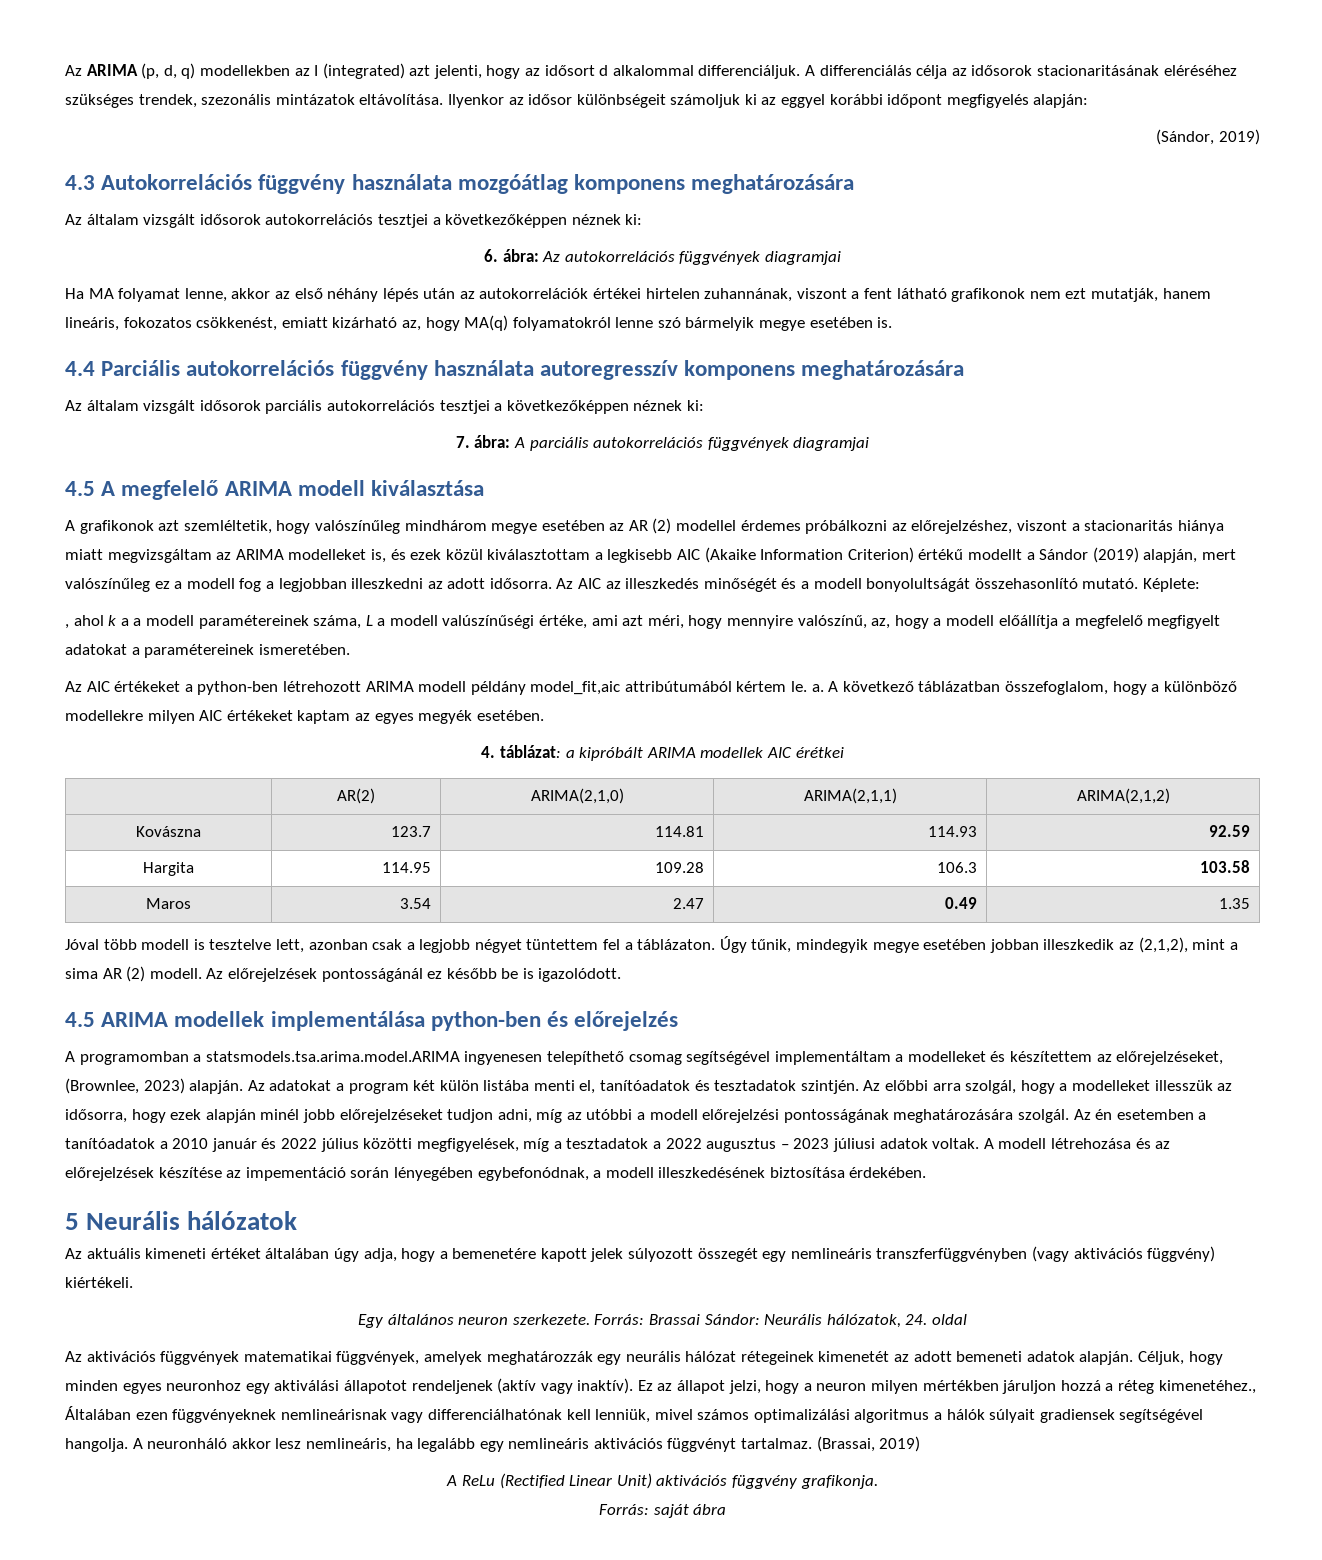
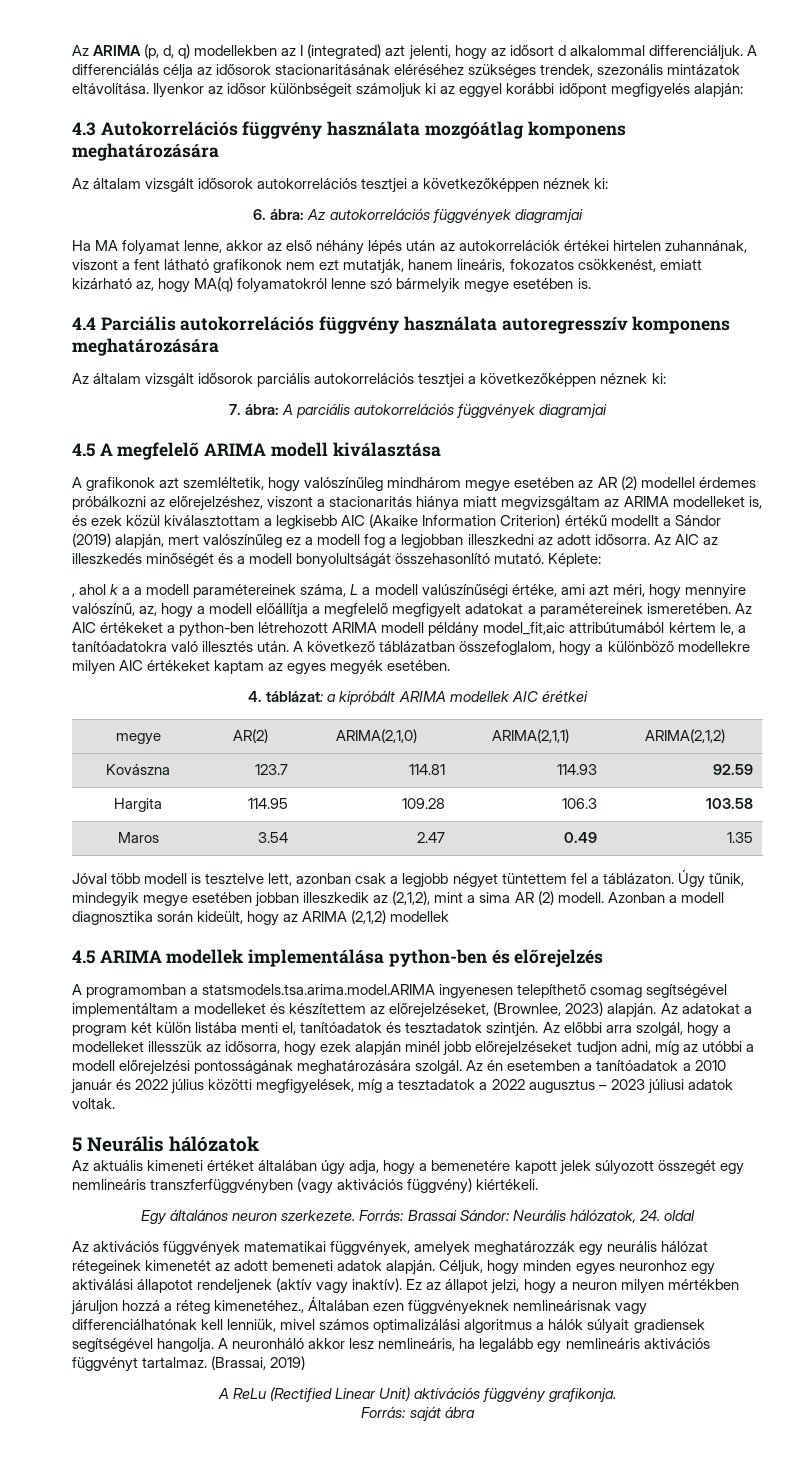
[1156,129,1260,145] // (Sándor, 2019) -> (743, 90) none
(350, 649) // -> (731, 608) none
[791,681,824,692] le. a. -> [719,622,746,635] [72,641,290,652] le, a tanítóadatokra való illesztés után.
(844, 752) none -> [115,733,161,745] megye
[206,968,622,982] Az előrejelzések pontosságánál ez később be is igazolódott. -> [607,892,724,903] [72,910,450,926] Azonban a modell diagnosztika során kideült, hogy az ARIMA (2,1,2) modellek
[983,1138,1171,1149] [65,1167,927,1181] A modell létrehozása és az előrejelzések készítése az impementáció során lényegében egybefonódnak, a modell illeszkedésének biztosítása érdekében. -> (115, 1103) none

